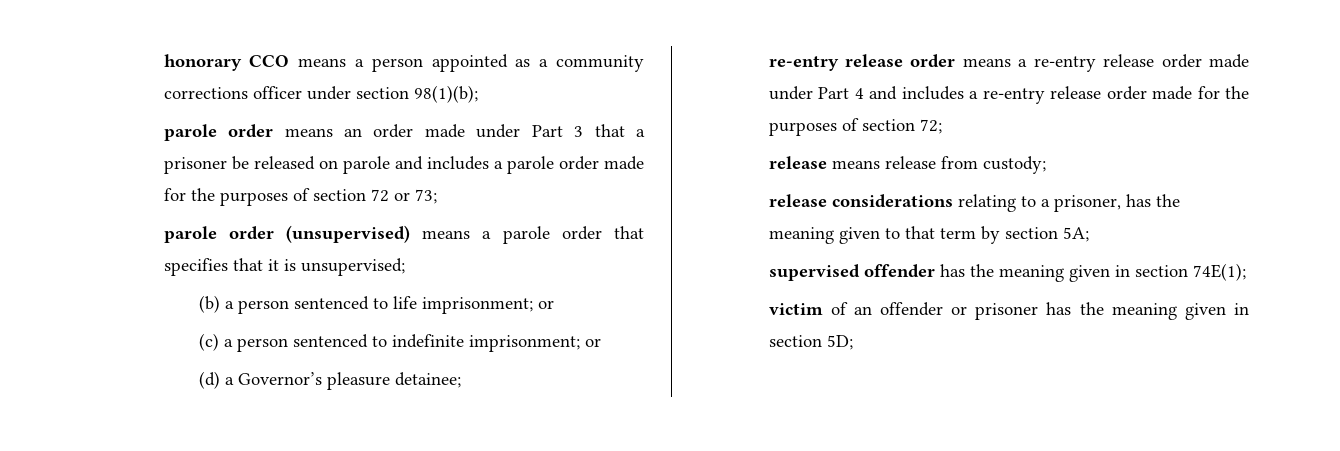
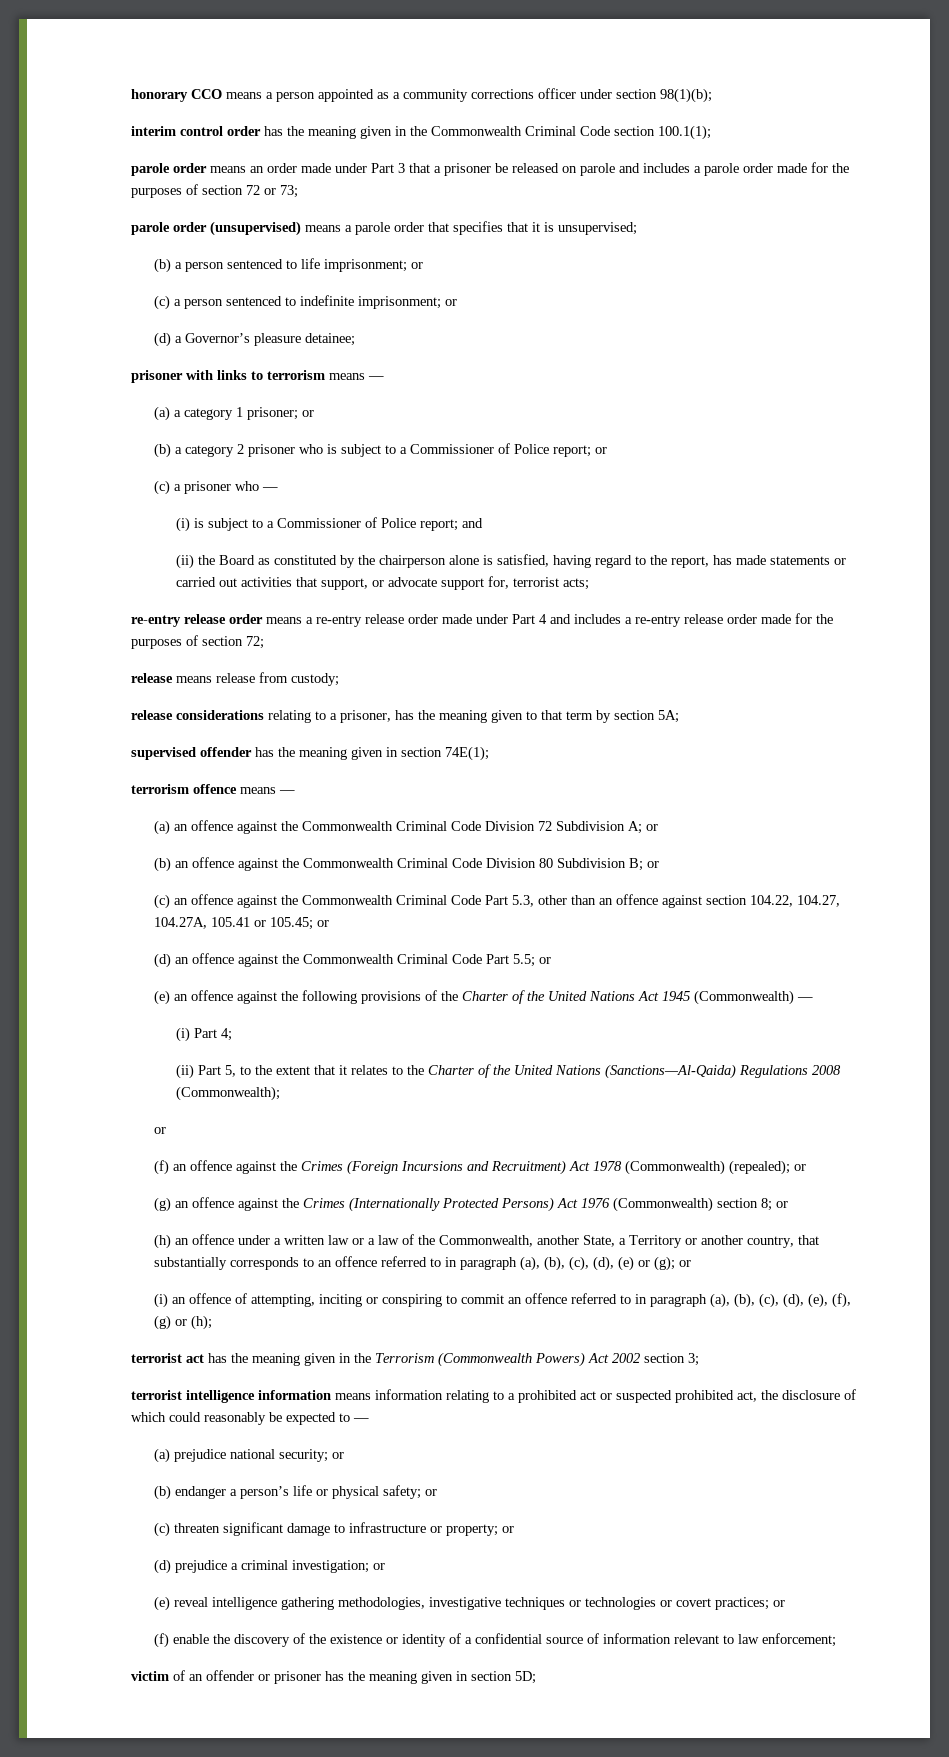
(478, 94) none -> [130,125,711,140] // interim control order has the meaning given in the Commonwealth Criminal Code section 100.1(1);
(461, 380) none -> [130,370,384,383] [153,406,314,421] [153,443,607,458] [153,480,278,495] [176,517,484,532] [176,554,847,569] [176,576,590,590] // prisoner with links to terrorism means — // (a) a category 1 prisoner; or // (b) a category 2 prisoner who is subject to a Commissioner of Police report; or // (c) a prisoner who — // (i) is subject to a Commissioner of Police report; and // (ii) the Board as constituted by the chairperson alone is satisfied, having regard to the report, has made statements or carried out activities that support, or advocate support for, terrorist acts;
(1246, 272) none -> [130,784,295,794] [153,820,658,835] [153,857,659,872] [153,894,840,909] [153,917,329,930] [153,953,551,968] [153,990,813,1005] [176,1027,233,1042] [176,1064,842,1079] [176,1086,281,1101] [153,1127,166,1134] [153,1160,806,1175] [153,1197,788,1212] [153,1234,819,1249] [153,1256,691,1271] [153,1293,851,1308] [153,1315,212,1330] [130,1352,699,1367] [130,1389,856,1403] [130,1412,369,1425] [153,1448,344,1463] [153,1485,437,1500] [153,1522,514,1537] [153,1559,385,1574] [153,1596,785,1611] [153,1633,836,1648] // terrorism offence means — // (a) an offence against the Commonwealth Criminal Code Division 72 Subdivision A; or // (b) an offence against the Commonwealth Criminal Code Division 80 Subdivision B; or // (c) an offence against the Commonwealth Criminal Code Part 5.3, other than an offence against section 104.22, 104.27, 104.27A, 105.41 or 105.45; or // (d) an offence against the Commonwealth Criminal Code Part 5.5; or // (e) an offence against the following provisions of the Charter of the United Nations Act 1945 (Commonwealth) — // (i) Part 4; // (ii) Part 5, to the extent that it relates to the Charter of the United Nations (Sanctions—Al-Qaida) Regulations 2008 (Commonwealth); // or // (f) an offence against the Crimes (Foreign Incursions and Recruitment) Act 1978 (Commonwealth) (repealed); or // (g) an offence against the Crimes (Internationally Protected Persons) Act 1976 (Commonwealth) section 8; or // (h) an offence under a written law or a law of the Commonwealth, another State, a Territory or another country, that substantially corresponds to an offence referred to in paragraph (a), (b), (c), (d), (e) or (g); or // (i) an offence of attempting, inciting or conspiring to commit an offence referred to in paragraph (a), (b), (c), (d), (e), (f), (g) or (h); // terrorist act has the meaning given in the Terrorism (Commonwealth Powers) Act 2002 section 3; // terrorist intelligence information means information relating to a prohibited act or suspected prohibited act, the disclosure of which could reasonably be expected to — // (a) prejudice national security; or // (b) endanger a person’s life or physical safety; or // (c) threaten significant damage to infrastructure or property; or // (d) prejudice a criminal investigation; or // (e) reveal intelligence gathering methodologies, investigative techniques or technologies or covert practices; or // (f) enable the discovery of the existence or identity of a confidential source of information relevant to law enforcement;

